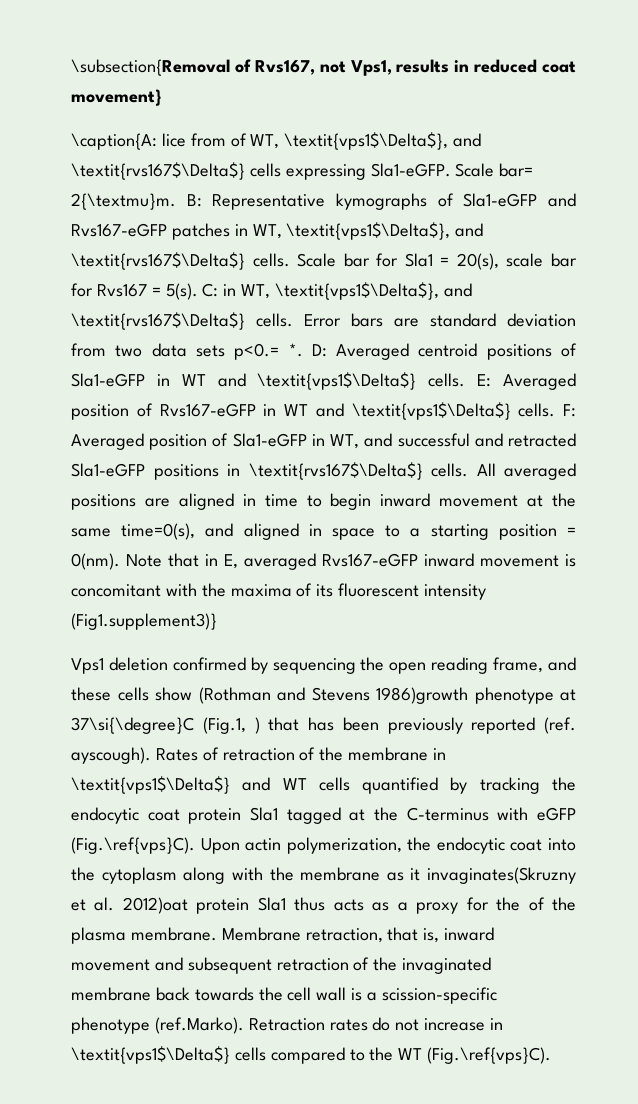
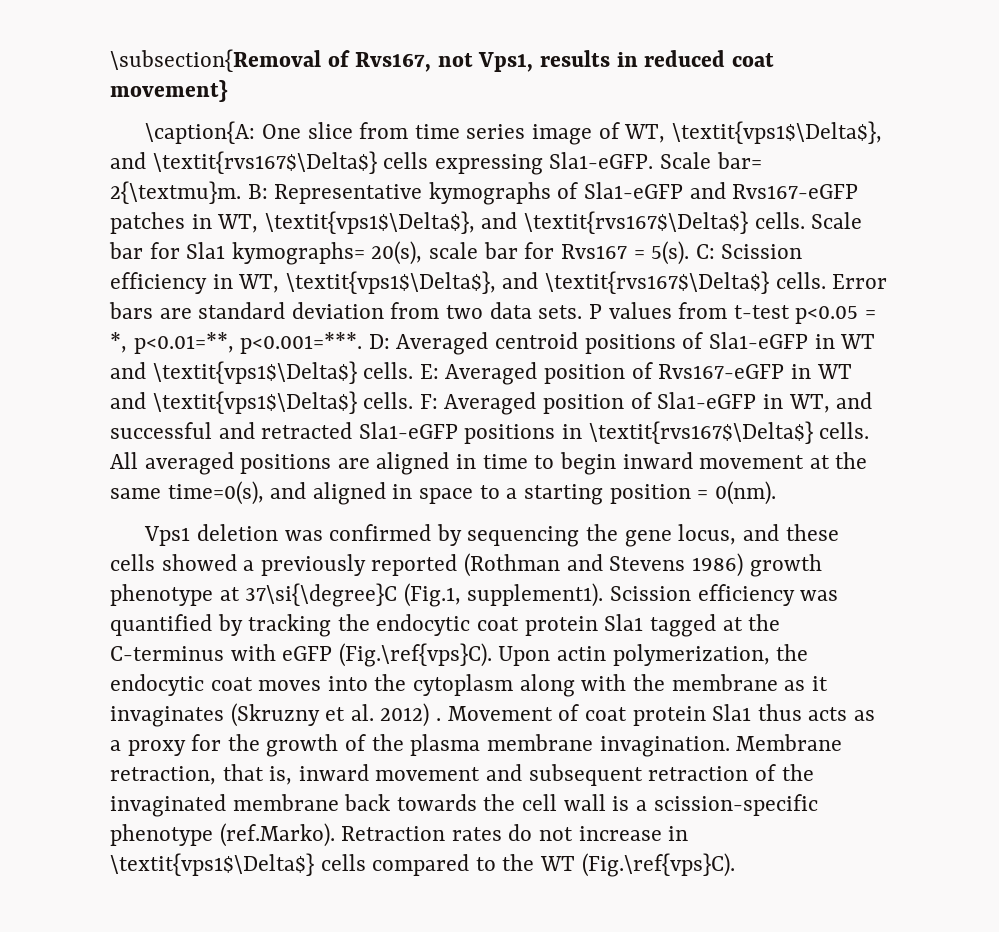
[161,133,226,147] lice from -> [261,122,593,145] One slice from time series image
[440,257,450,266] = -> [231,242,365,265] kymographs=
(219, 290) none -> [721,244,803,259] [110,272,207,294] Scission efficiency
[195,343,303,360] sets p<0.= *. -> [538,302,876,324] [110,332,363,354] sets. P values from t-test p<0.05 = *, p<0.01=**, p<0.001=***.
[126,553,576,570] [71,583,487,600] [71,613,217,630] Note that in E, averaged Rvs167-eGFP inward movement is concomitant with the maxima of its fluorescent intensity (Fig1.supplement3)} -> (776, 493) none
(168, 664) none -> [284,530,323,541] was
[389,657,577,674] [71,687,192,701] open reading frame, and these cells show -> [624,524,839,547] [110,554,458,576] gene locus, and these cells showed a previously reported
[376,687,468,704] 1986)growth -> [691,553,822,577] 1986) growth
[254,717,576,734] [71,747,447,764] [71,776,350,794] ) that has been previously reported (ref. ayscough). Rates of retraction of the membrane in \textit{vps1$\Delta$} and WT cells -> [467,583,839,607] supplement1). Scission efficiency was
(543, 845) none -> [258,680,322,691] moves
[427,867,576,884] [71,897,188,914] invaginates(Skruzny et al. 2012)oat -> [110,703,627,727] invaginates (Skruzny et al. 2012) . Movement of coat
(521, 904) none -> [266,734,339,757] growth
[130,927,217,941] membrane. -> [486,734,730,757] membrane invagination.

